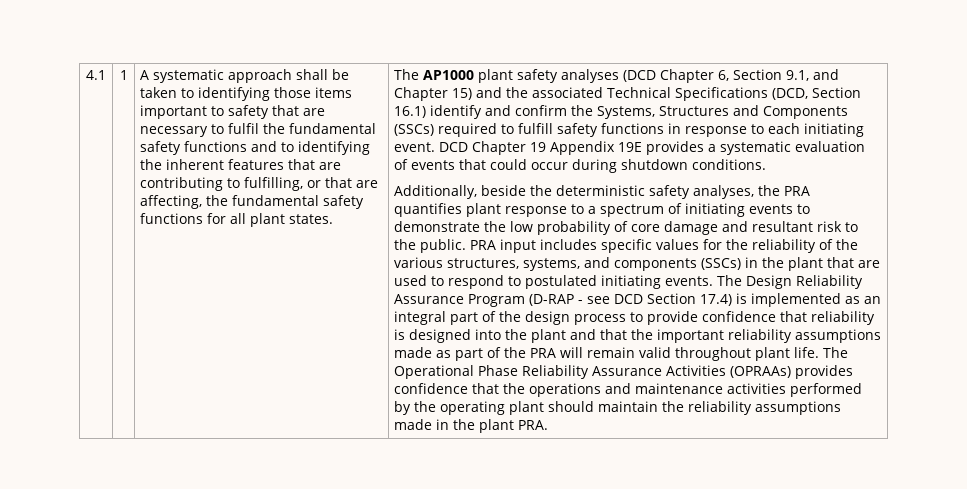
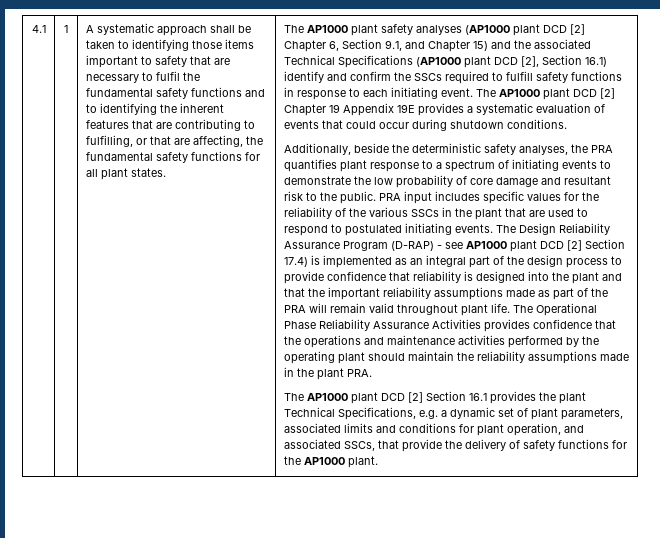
[623,70,657,82] (DCD -> [464,24,585,36] (AP1000 plant DCD [2]
[772,88,809,100] (DCD, -> [415,56,539,68] (AP1000 plant DCD [2],
[597,105,849,119] [394,124,435,136] Systems, Structures and Components (SSCs) -> [413,73,442,81] SSCs
[439,142,469,152] DCD -> [475,88,615,100] The AP1000 plant DCD [2]
[447,257,742,271] structures, systems, and components (SSCs) -> [410,209,439,217] SSCs
[529,294,575,306] (D-RAP -> [390,241,434,251] (D-RAP)
[614,294,644,304] DCD -> [465,240,582,252] AP1000 plant DCD [2]
[730,366,792,378] (OPRAAs) -> (481, 324) none
(549, 425) none -> [283,391,586,404] [283,407,623,420] [283,423,584,436] [283,439,627,452] [283,456,378,468] // The AP1000 plant DCD [2] Section 16.1 provides the plant Technical Specifications, e.g. a dynamic set of plant parameters, associated limits and conditions for plant operation, and associated SSCs, that provide the delivery of safety functions for the AP1000 plant.

